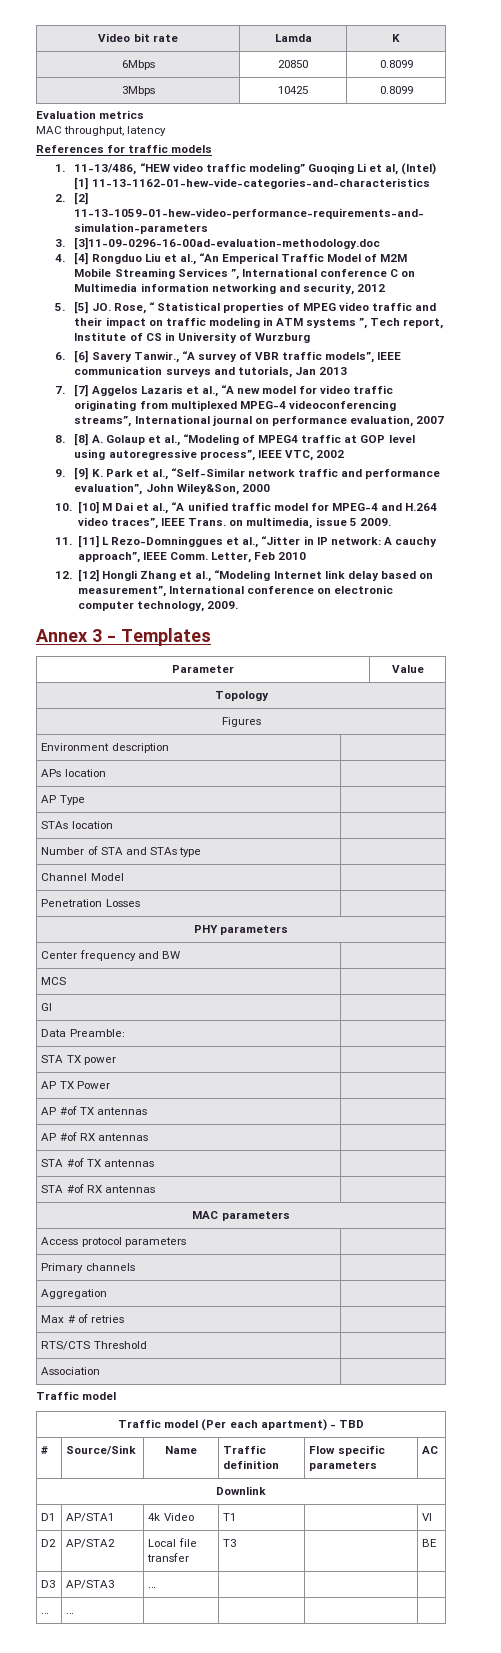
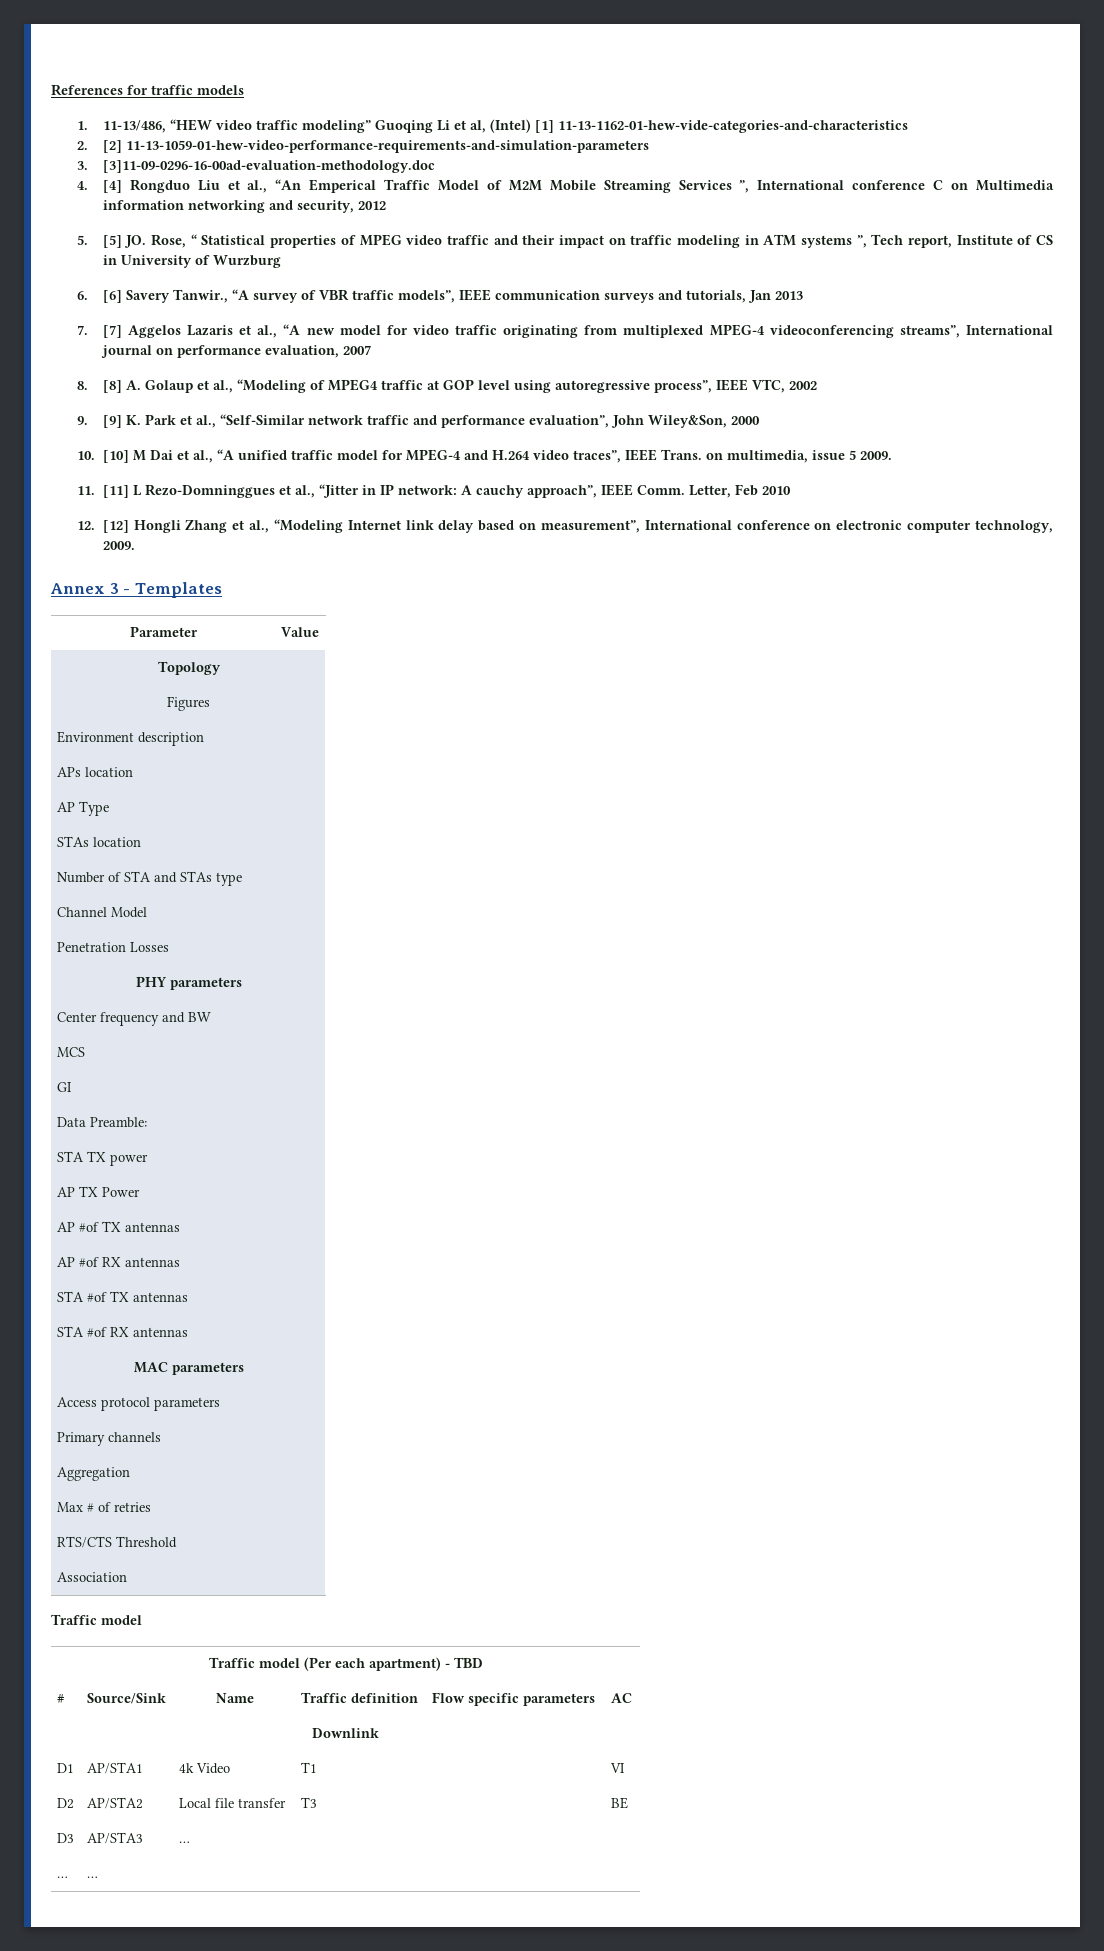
[98,33,178,42] [274,34,312,42] [392,34,400,42] [121,60,155,70] [278,60,308,68] [379,60,413,68] [121,86,155,96] [278,86,308,94] [379,86,413,94] [36,110,145,119] [36,126,167,136] Video bit rate | Lamda | K // 6Mbps | 20850 | 0.8099 // 3Mbps | 10425 | 0.8099 // Evaluation metrics // MAC throughput, latency // -> (51, 90) none

